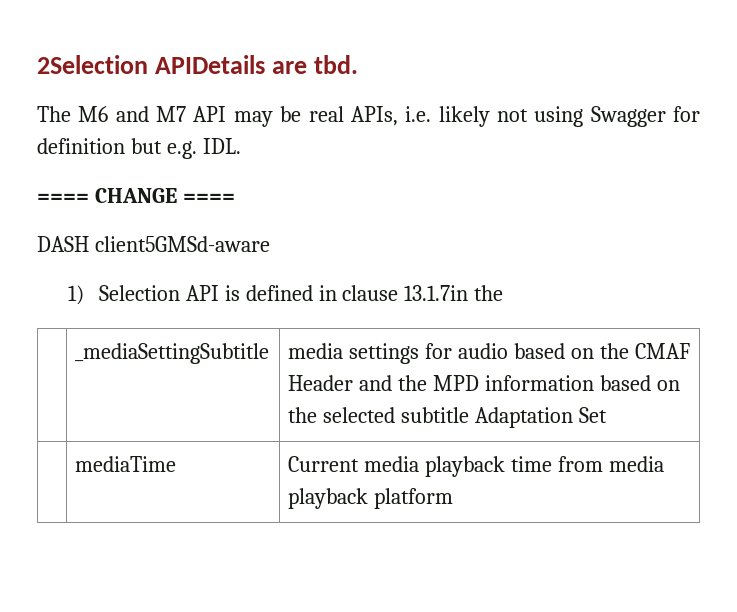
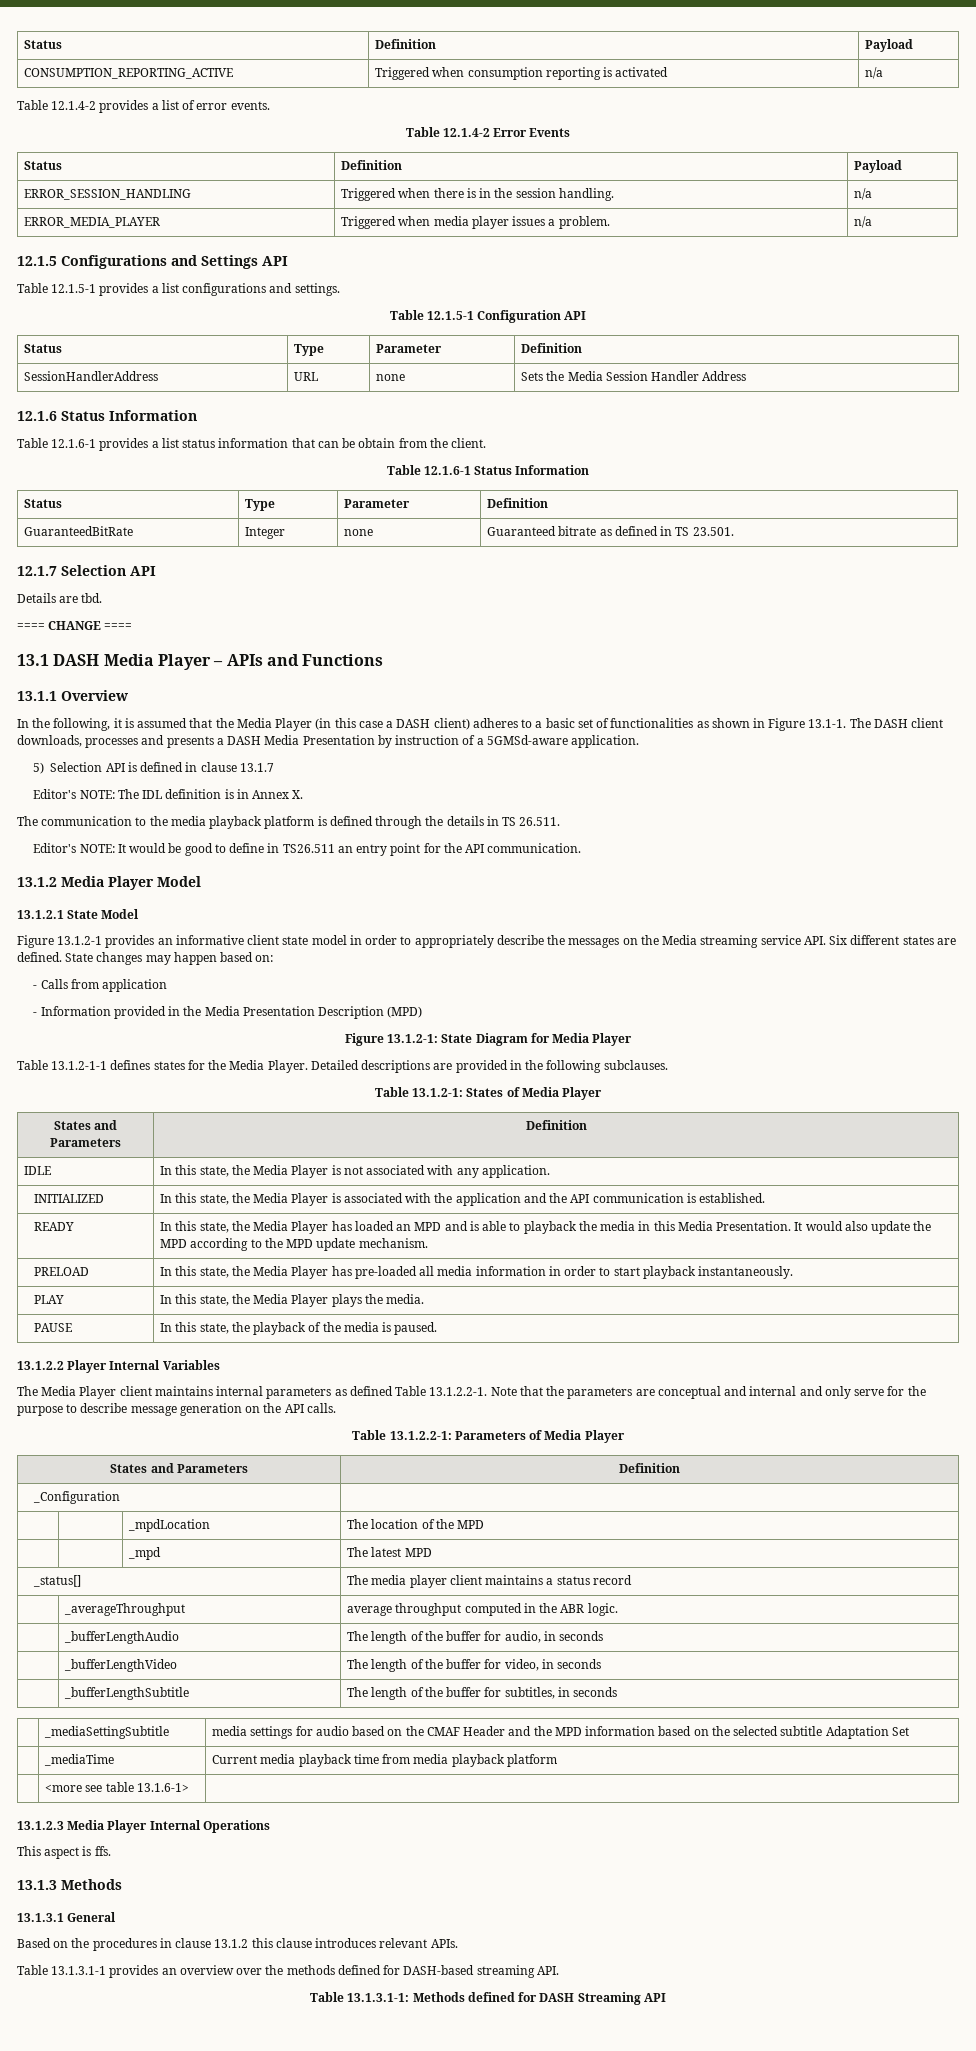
[37,55,359,74] [37,106,700,127] [37,138,241,159] [37,188,235,203] [37,236,270,252] [67,285,84,305] 2Selection APIDetails are tbd. // The M6 and M7 API may be real APIs, i.e. likely not using Swagger for definition but e.g. IDL. // ==== CHANGE ==== // DASH client5GMSd-aware // 1) -> [24,40,63,49] [375,39,437,49] [865,39,914,52] [24,68,234,79] [375,67,669,80] [865,67,884,79] [17,100,270,113] [405,127,571,137] [24,161,63,170] [341,160,403,170] [854,160,903,173] [24,189,192,200] [341,188,614,201] [854,188,873,200] [24,217,161,228] [341,216,610,229] [854,216,873,228] [17,255,288,269] [17,283,340,296] [389,310,587,323] [24,344,63,353] [294,344,325,356] [376,344,443,353] [521,343,583,353] [24,371,159,381] [294,372,319,381] [376,374,406,381] [521,371,747,381] [17,410,197,421] [17,438,487,451] [386,465,590,475] [24,499,63,508] [245,499,276,511] [344,499,411,508] [487,498,549,508] [24,526,134,536] [245,527,286,539] [344,529,374,536] [487,526,734,536] [17,565,156,576] [17,593,103,603] [17,621,133,630] [17,654,384,670] [17,690,128,701] [17,718,944,731] [17,735,640,748] [33,762,45,774] Status | Definition | Payload // CONSUMPTION_REPORTING_ACTIVE | Triggered when consumption reporting is activated | n/a // Table 12.1.4-2 provides a list of error events. // Table 12.1.4-2 Error Events // Status | Definition | Payload // ERROR_SESSION_HANDLING | Triggered when there is in the session handling. | n/a // ERROR_MEDIA_PLAYER | Triggered when media player issues a problem. | n/a // 12.1.5 Configurations and Settings API // Table 12.1.5-1 provides a list configurations and settings. // Table 12.1.5-1 Configuration API // Status | Type | Parameter | Definition // SessionHandlerAddress | URL | none | Sets the Media Session Handler Address // 12.1.6 Status Information // Table 12.1.6-1 provides a list status information that can be obtain from the client. // Table 12.1.6-1 Status Information // Status | Type | Parameter | Definition // GuaranteedBitRate | Integer | none | Guaranteed bitrate as defined in TS 23.501. // 12.1.7 Selection API // Details are tbd. // ==== CHANGE ==== // 13.1 DASH Media Player – APIs and Functions // 13.1.1 Overview // In the following, it is assumed that the Media Player (in this case a DASH client) adheres to a basic set of functionalities as shown in Figure 13.1-1. The DASH client downloads, processes and presents a DASH Media Presentation by instruction of a 5GMSd-aware application. // 5)
[404,285,504,301] 13.1.7in the -> [239,763,274,772] [33,789,304,799] [17,816,561,829] [33,843,582,856] [17,876,201,890] [17,909,140,919] [17,935,956,948] [17,952,274,965] [33,979,168,992] [33,1006,423,1019] [344,1033,633,1046] [17,1060,668,1073] [374,1087,603,1100] [53,1120,118,1130] [50,1138,121,1147] [525,1120,587,1130] [24,1166,52,1175] [160,1165,550,1178] [34,1194,105,1203] [160,1193,766,1206] [34,1222,75,1231] [160,1221,932,1234] [160,1238,428,1251] [34,1267,90,1276] [160,1266,794,1279] [34,1295,65,1304] [160,1294,425,1307] [34,1323,73,1332] [160,1322,438,1335] [17,1360,220,1373] [17,1386,926,1399] [17,1403,336,1416] [352,1430,625,1443] [110,1463,248,1473] [619,1463,680,1473] [33,1491,121,1504] [128,1519,211,1532] [347,1519,485,1529] [128,1547,162,1560] [347,1547,432,1557] [33,1575,82,1587] [347,1575,632,1588] [64,1603,186,1616] [347,1603,618,1616] [64,1631,180,1644] [347,1631,604,1644] [64,1659,178,1672] [347,1659,602,1672] [64,1687,190,1700] [347,1687,618,1700] 13.1.7 // Editor's NOTE: The IDL definition is in Annex X. // The communication to the media playback platform is defined through the details in TS 26.511. // Editor's NOTE: It would be good to define in TS26.511 an entry point for the API communication. // 13.1.2 Media Player Model // 13.1.2.1 State Model // Figure 13.1.2-1 provides an informative client state model in order to appropriately describe the messages on the Media streaming service API. Six different states are defined. State changes may happen based on: // - Calls from application // - Information provided in the Media Presentation Description (MPD) // Figure 13.1.2-1: State Diagram for Media Player // Table 13.1.2-1-1 defines states for the Media Player. Detailed descriptions are provided in the following subclauses. // Table 13.1.2-1: States of Media Player // States and Parameters | Definition // IDLE | In this state, the Media Player is not associated with any application. // INITIALIZED | In this state, the Media Player is associated with the application and the API communication is established. // READY | In this state, the Media Player has loaded an MPD and is able to playback the media in this Media Presentation. It would also update the MPD according to the MPD update mechanism. // PRELOAD | In this state, the Media Player has pre-loaded all media information in order to start playback instantaneously. // PLAY | In this state, the Media Player plays the media. // PAUSE | In this state, the playback of the media is paused. // 13.1.2.2 Player Internal Variables // The Media Player client maintains internal parameters as defined Table 13.1.2.2-1. Note that the parameters are conceptual and internal and only serve for the purpose to describe message generation on the API calls. // Table 13.1.2.2-1: Parameters of Media Player // States and Parameters | Definition // _Configuration | // | | _mpdLocation | The location of the MPD // | | _mpd | The latest MPD // _status[] | The media player client maintains a status record // | _averageThroughput | average throughput computed in the ABR logic. // | _bufferLengthAudio | The length of the buffer for audio, in seconds // | _bufferLengthVideo | The length of the buffer for video, in seconds // | _bufferLengthSubtitle | The length of the buffer for subtitles, in seconds
[75,456,177,472] mediaTime -> [44,1754,115,1766] _mediaTime
(454, 498) none -> [45,1782,189,1792] [17,1820,270,1833] [17,1846,111,1859] [17,1879,122,1890] [17,1912,117,1922] [17,1938,458,1951] [17,1965,559,1978] [310,1992,666,2005] // | <more see table 13.1.6-1> | // 13.1.2.3 Media Player Internal Operations // This aspect is ffs. // 13.1.3 Methods // 13.1.3.1 General // Based on the procedures in clause 13.1.2 this clause introduces relevant APIs. // Table 13.1.3.1-1 provides an overview over the methods defined for DASH-based streaming API. // Table 13.1.3.1-1: Methods defined for DASH Streaming API

